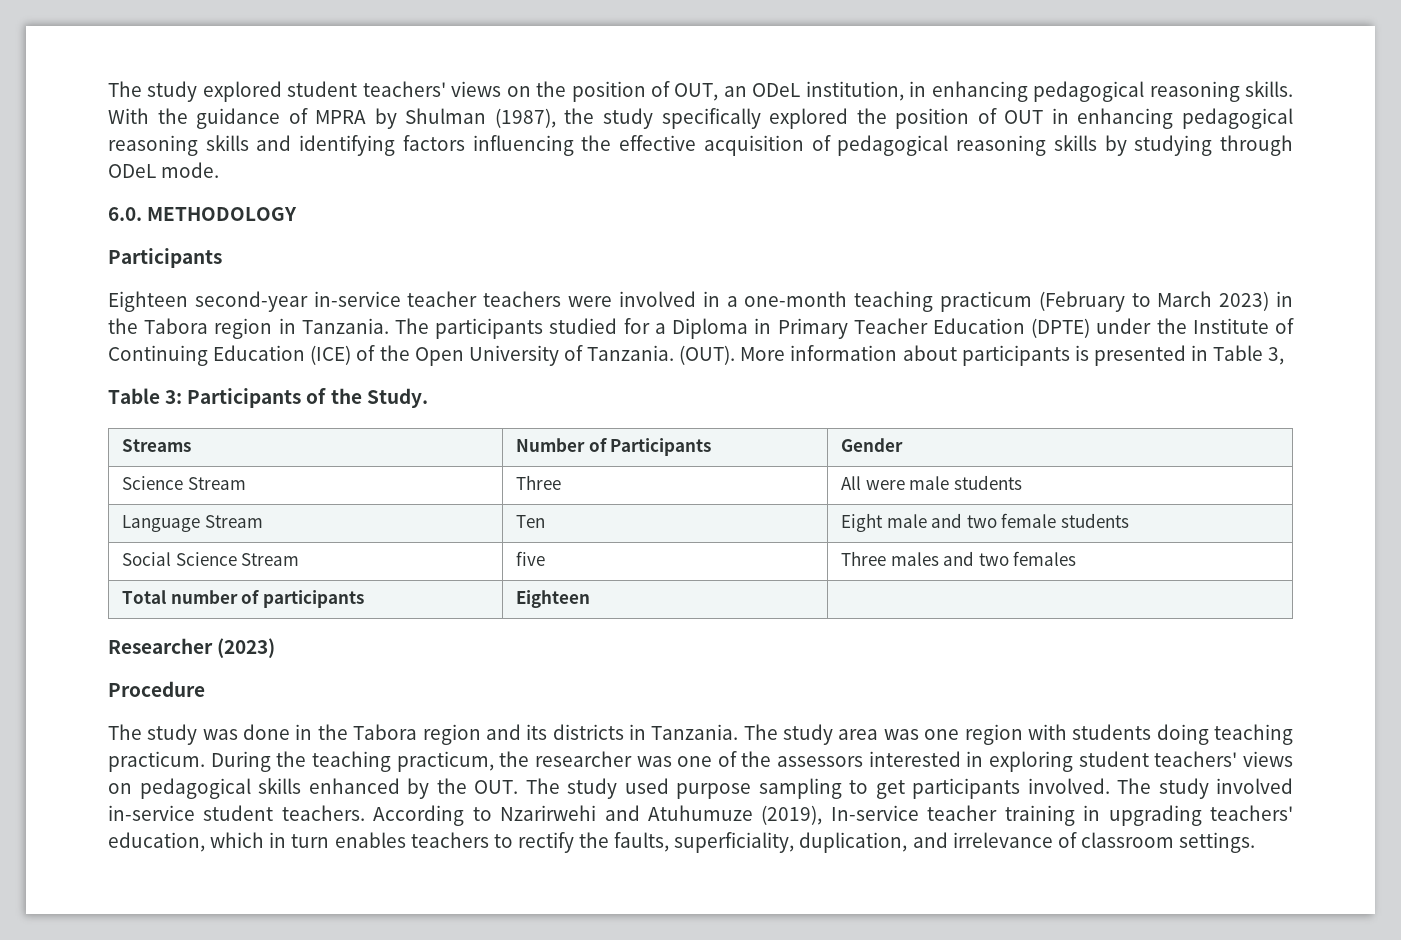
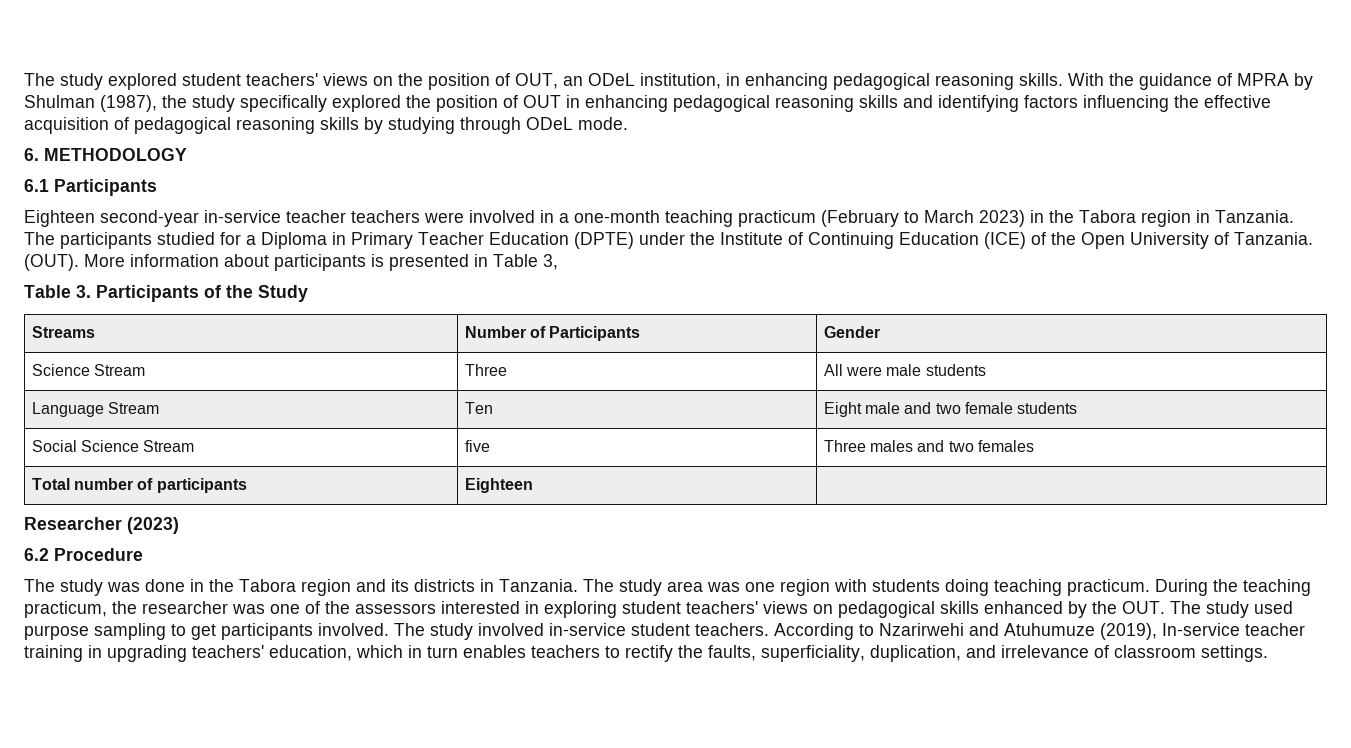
[108,207,142,221] 6.0. -> [24,148,39,161] 6.
(298, 214) none -> [24,179,49,192] 6.1
[165,390,183,404] 3: -> [76,285,91,298] 3.
[366,388,428,408] Study. -> [258,285,308,302] Study
(276, 648) none -> [24,548,49,561] 6.2

